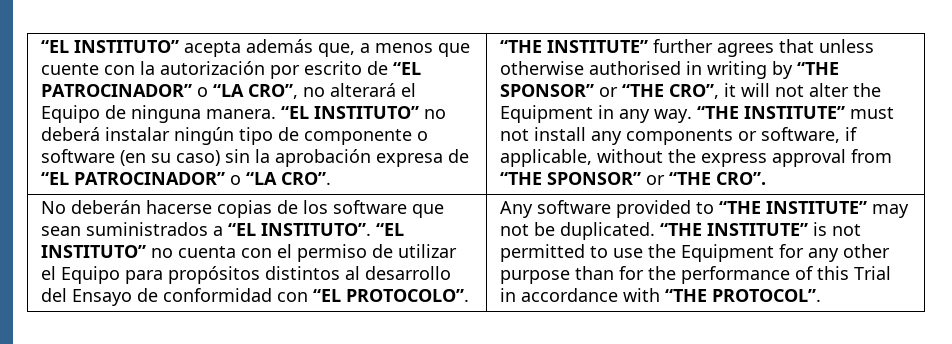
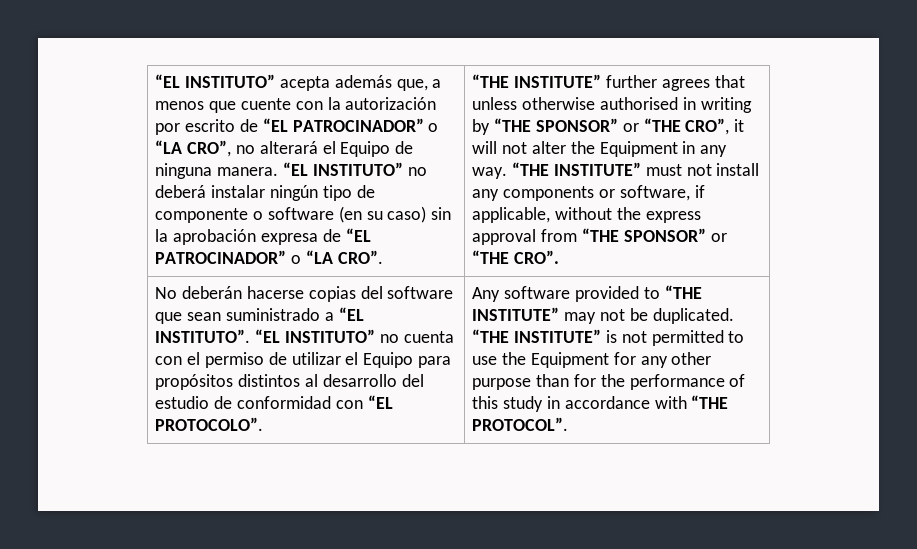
[276,200,328,214] de los -> [360,286,383,299] del
[85,222,208,236] suministrados -> [225,308,320,321] suministrado
[71,289,132,306] Ensayo -> [155,396,210,409] estudio
[853,266,891,280] Trial -> [502,396,543,412] study

